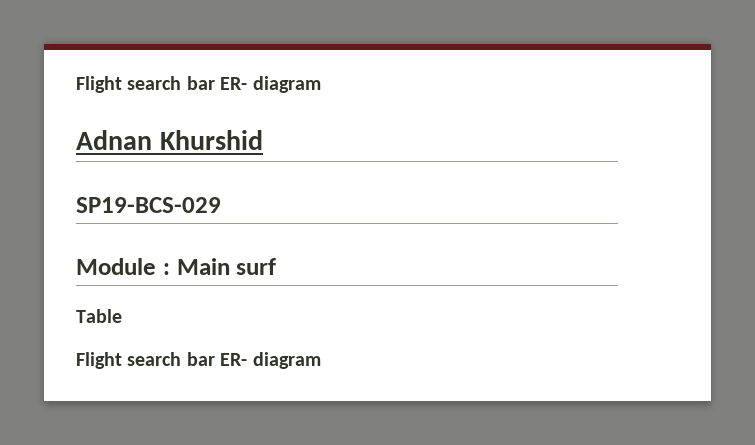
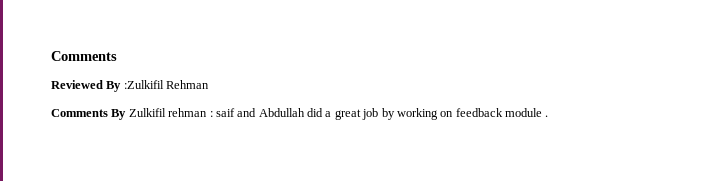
[76,76,321,93] [76,130,263,150] [76,197,221,213] [76,258,277,275] [76,309,122,323] [76,352,321,369] Flight search bar ER- diagram // Adnan Khurshid // SP19-BCS-029 // Module : Main surf // Table // Flight search bar ER- diagram -> [51,51,117,61] [51,80,210,92] [51,108,549,120] Comments // Reviewed By :Zulkifil Rehman // Comments By Zulkifil rehman : saif and Abdullah did a great job by working on feedback module .

